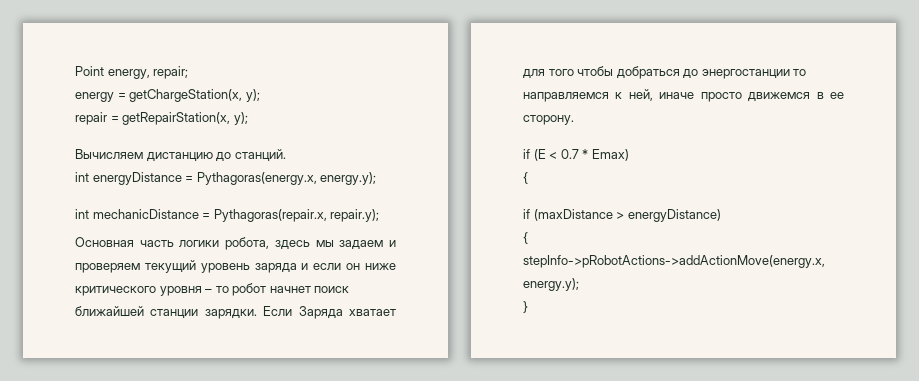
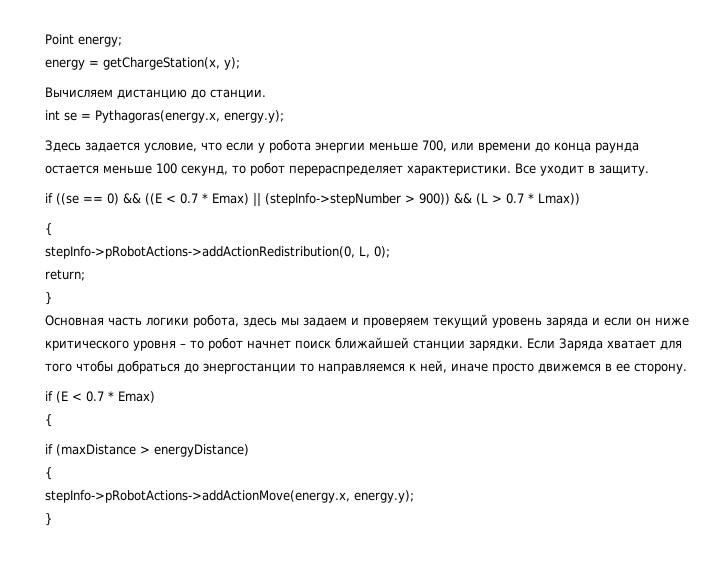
[107,66,189,79] energy, repair; -> [78,36,122,47] energy;
[75,112,248,125] // repair = getRepairStation(x, y); -> (240, 63) none
[234,149,286,162] [75,172,182,185] станций. // int energyDistance -> [210,89,266,99] [45,110,77,121] станции. // int se
[75,209,380,222] int mechanicDistance = Pythagoras(repair.x, repair.y); -> [45,139,639,153] [45,162,649,176] [45,193,580,207] [45,223,52,236] [45,246,390,259] [45,269,85,281] [45,292,52,305] Здесь задается условие, что если у робота энергии меньше 700, или времени до конца раунда остается меньше 100 секунд, то робот перераспределяет характеристики. Все уходит в защиту. // if ((se == 0) && ((E < 0.7 * Emax) || (stepInfo->stepNumber > 900)) && (L > 0.7 * Lmax)) // { // stepInfo->pRobotActions->addActionRedistribution(0, L, 0); // return; // }

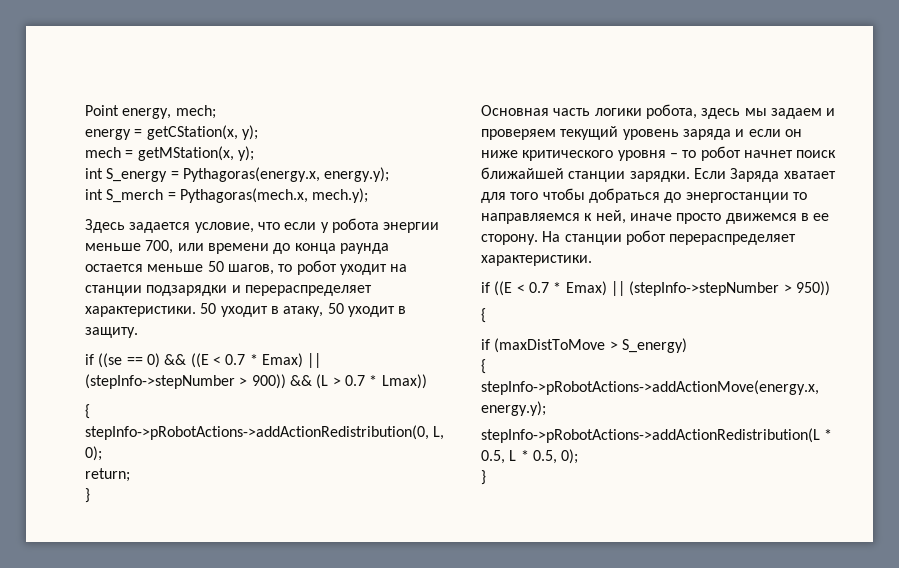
[78,36,122,47] energy; -> [122,105,216,119] energy, mech;
[103,57,240,70] [45,87,266,99] [45,110,77,121] getChargeStation(x, y); // Вычисляем дистанцию до станции. // int se -> [146,125,258,140] [85,146,254,161] [85,168,168,182] getCStation(x, y); // mech = getMStation(x, y); // int S_energy
(284, 116) none -> [85,188,369,203] // int S_merch = Pythagoras(mech.x, mech.y);
[156,162,536,176] 100 секунд, то робот перераспределяет характеристики. Все -> [207,260,408,275] [85,285,372,296] [85,303,344,317] 50 шагов, то робот уходит на станции подзарядки и перераспределяет характеристики. 50 уходит в атаку, 50
[45,391,155,403] // if (E < 0.7 * Emax) -> [542,230,797,245] [481,255,592,266] [481,281,830,296] На станции робот перераспределяет характеристики. // if ((E < 0.7 * Emax) || (stepInfo->stepNumber > 950))
[56,444,249,457] (maxDistance > energyDistance) -> [494,338,687,353] (maxDistToMove > S_energy)
(414, 496) none -> [481,428,833,443] [481,449,579,464] // stepInfo->pRobotActions->addActionRedistribution(L * 0.5, L * 0.5, 0);

